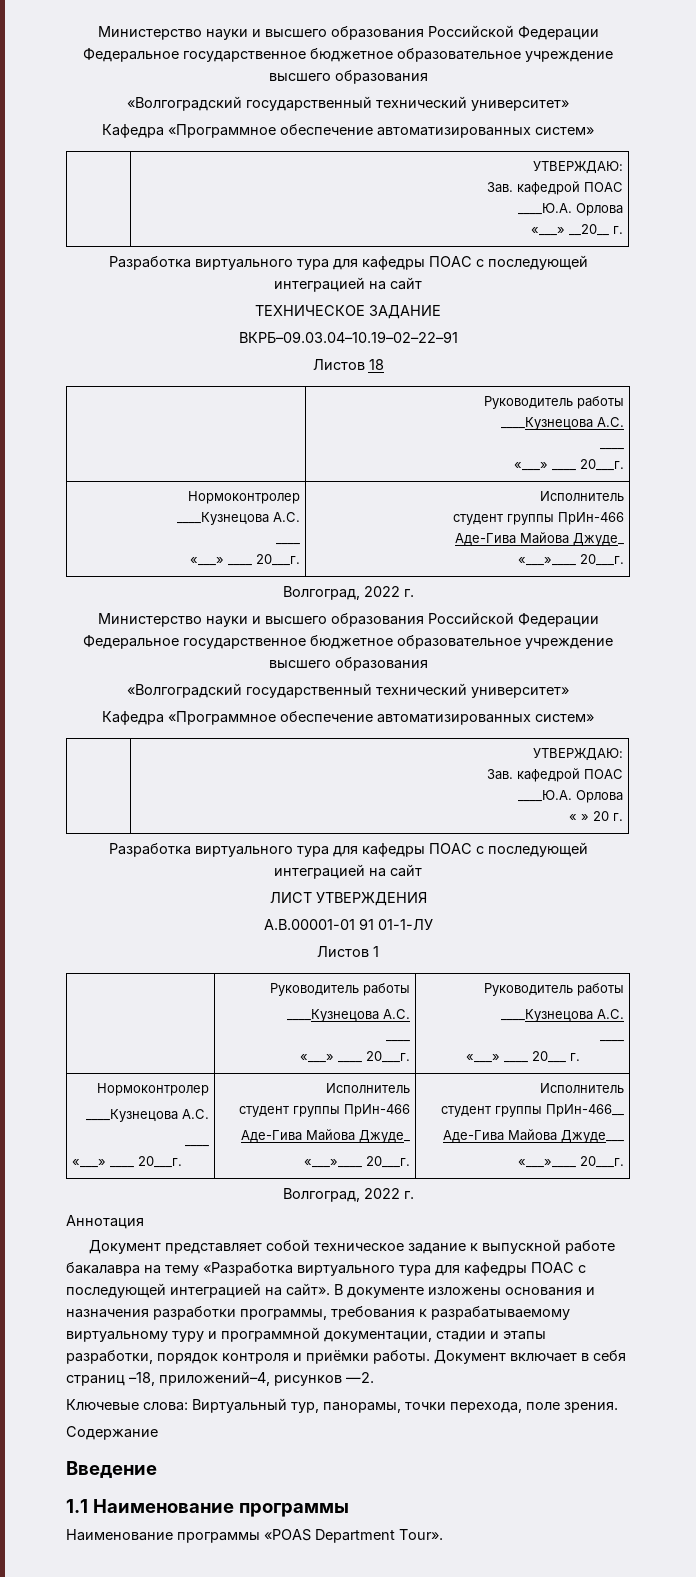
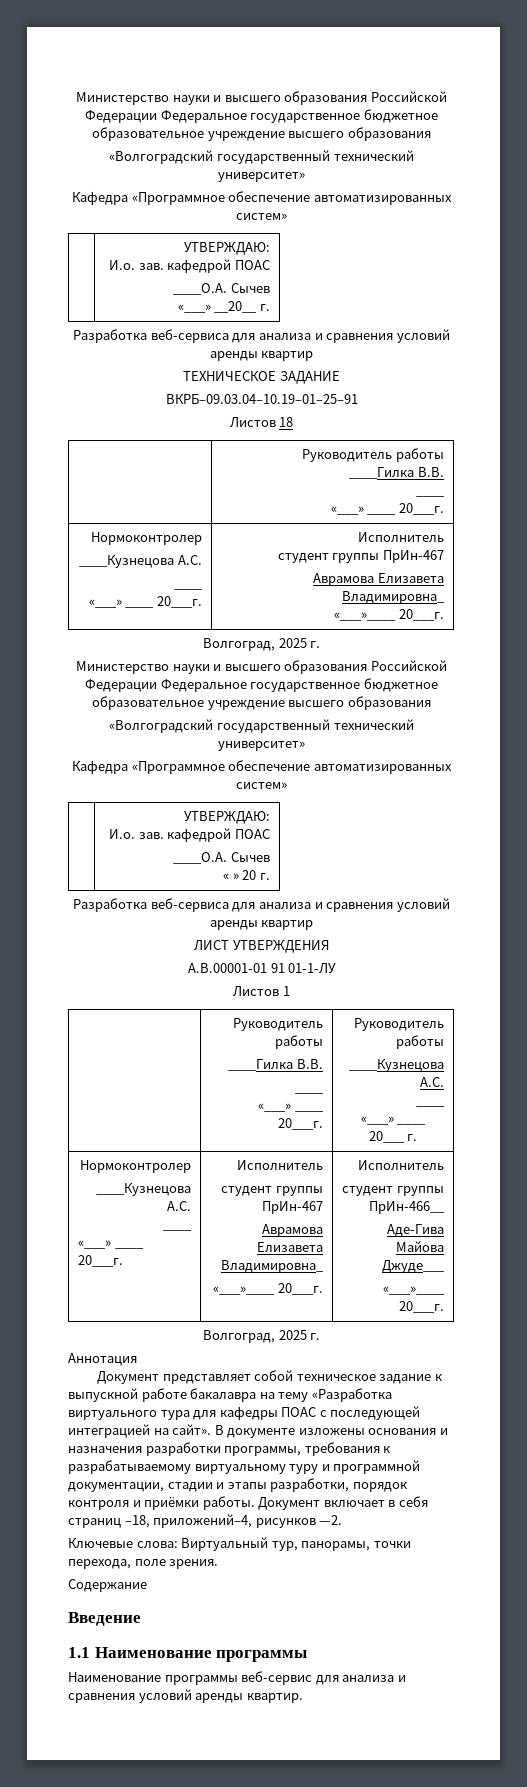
[486,181,623,195] [517,203,623,216] Зав. кафедрой ПОАС // ____Ю.А. Орлова -> [109,259,270,273] [173,283,270,295] И.о. зав. кафедрой ПОАС // ____О.А. Сычев
[194,255,588,270] [274,277,422,292] виртуального тура для кафедры ПОАС с последующей интеграцией на сайт -> [150,329,450,343] [209,351,314,361] веб-сервиса для анализа и сравнения условий аренды квартир
[238,331,458,343] ВКРБ–09.03.04–10.19–02–22–91 -> [165,394,358,404] ВКРБ–09.03.04–10.19–01–25–91
[500,417,624,430] ____Кузнецова А.С. -> [349,467,444,479] ____Гилка В.В.
[557,512,624,525] [454,532,624,546] [517,554,624,566] [282,586,400,600] ПрИн-466 // Аде-Гива Майова Джуде_ // «___»____ 20___г. // Волгоград, 2022 -> [382,550,444,563] [313,573,444,586] [341,591,445,604] [334,609,444,621] [202,638,307,651] ПрИн-467 // Аврамова Елизавета Владимировна_ // «___»____ 20___г. // Волгоград, 2025
[486,768,623,782] [517,790,623,803] Зав. кафедрой ПОАС // ____Ю.А. Орлова -> [109,828,270,842] [173,852,270,864] И.о. зав. кафедрой ПОАС // ____О.А. Сычев
[194,842,588,857] [274,864,422,879] виртуального тура для кафедры ПОАС с последующей интеграцией на сайт -> [150,898,450,912] [209,920,314,930] веб-сервиса для анализа и сравнения условий аренды квартир
[286,1009,410,1022] ____Кузнецова А.С. -> [228,1059,323,1071] ____Гилка В.В.
[343,1104,410,1117] [240,1129,410,1143] ПрИн-466 // Аде-Гива Майова Джуде_ -> [261,1201,323,1214] [261,1224,323,1237] [256,1242,323,1252] [220,1260,324,1273] ПрИн-467 // Аврамова Елизавета Владимировна_
[363,1188,400,1199] 2022 -> [278,1330,307,1340] 2025
[264,1529,443,1543] «POAS Department Tour». -> [241,1671,406,1685] [68,1689,303,1703] веб-сервис для анализа и сравнения условий аренды квартир.

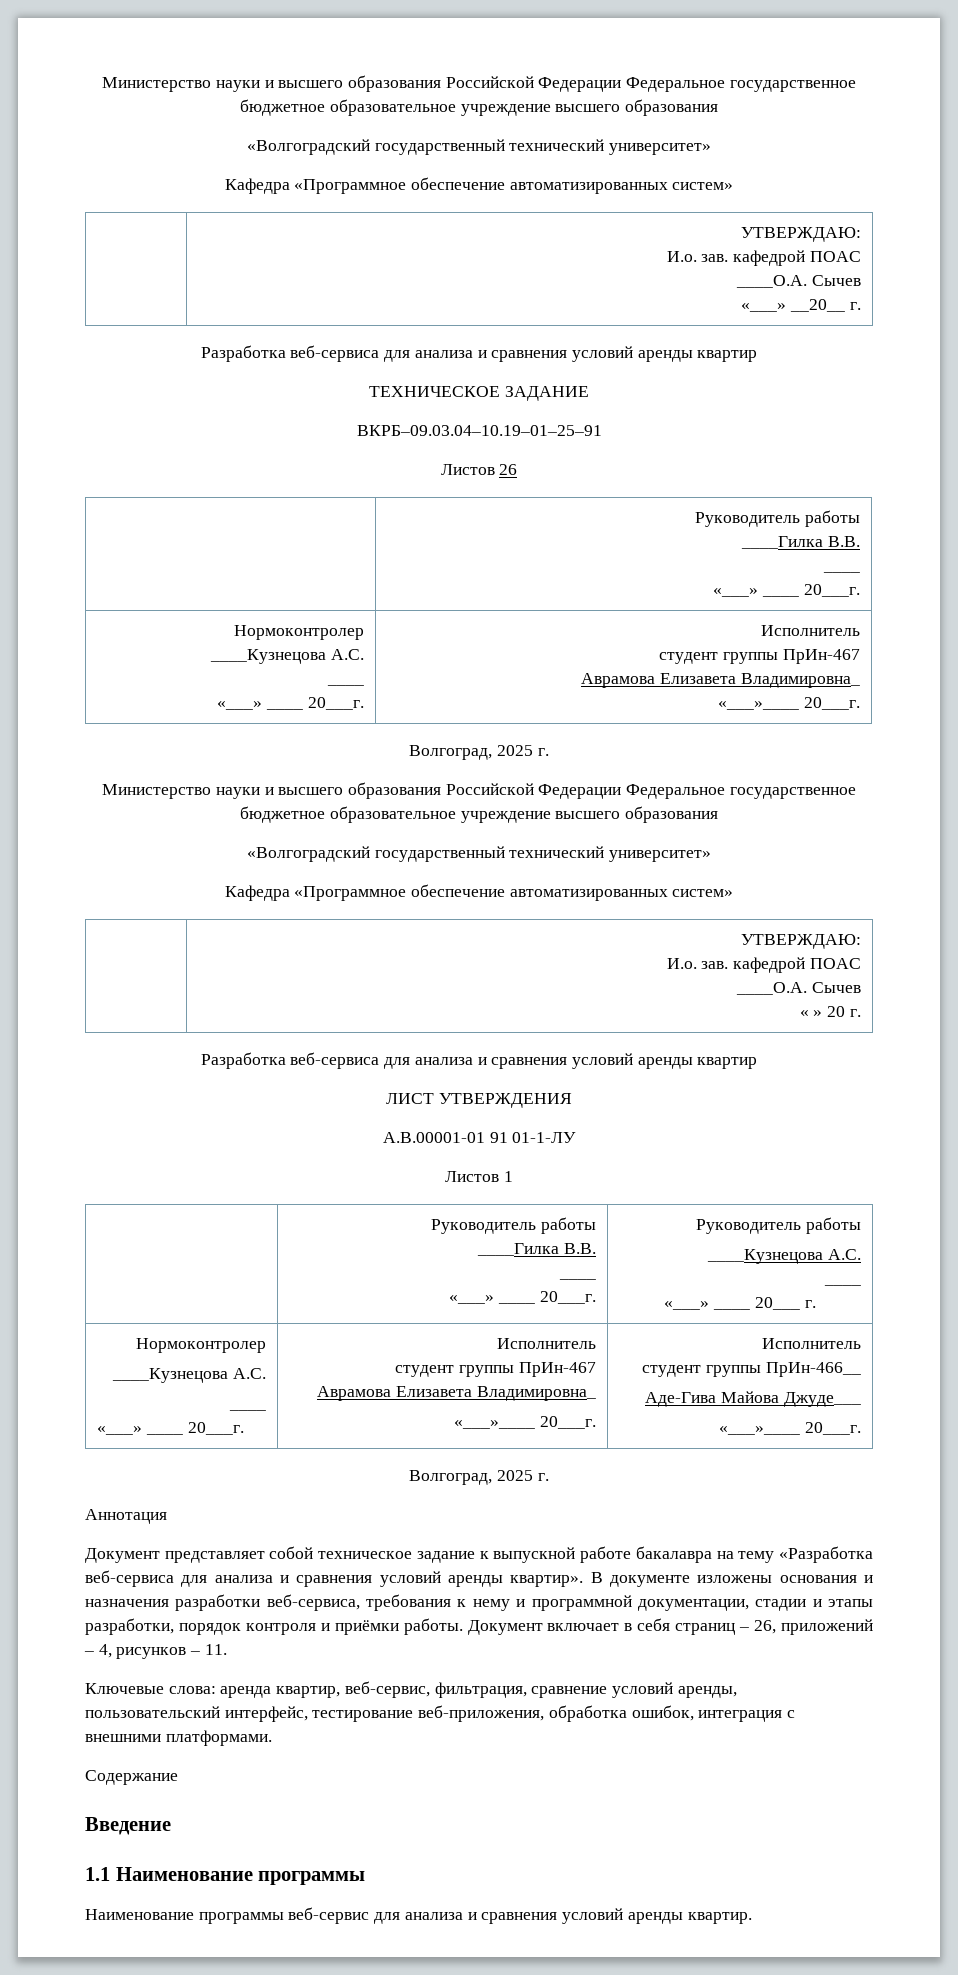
[279,417,294,427] 18 -> [499,464,518,475] 26
[68,1406,421,1420] [68,1424,212,1438] виртуального тура для кафедры ПОАС с последующей интеграцией на сайт». -> [85,1570,584,1587] веб-сервиса для анализа и сравнения условий аренды квартир».
[224,1446,302,1456] программы, -> [266,1594,360,1611] веб-сервиса,
[68,1460,319,1474] разрабатываемому виртуальному туру -> [472,1599,510,1611] нему
[124,1514,343,1528] [68,1537,411,1551] [68,1559,219,1569] –18, приложений–4, рисунков —2. // Ключевые слова: Виртуальный тур, панорамы, точки перехода, поле зрения. -> [739,1619,873,1635] [84,1644,227,1659] [85,1681,737,1698] [85,1705,796,1722] [85,1730,272,1746] – 26, приложений – 4, рисунков – 11. // Ключевые слова: аренда квартир, веб-сервис, фильтрация, сравнение условий аренды, пользовательский интерфейс, тестирование веб-приложения, обработка ошибок, интеграция с внешними платформами.

